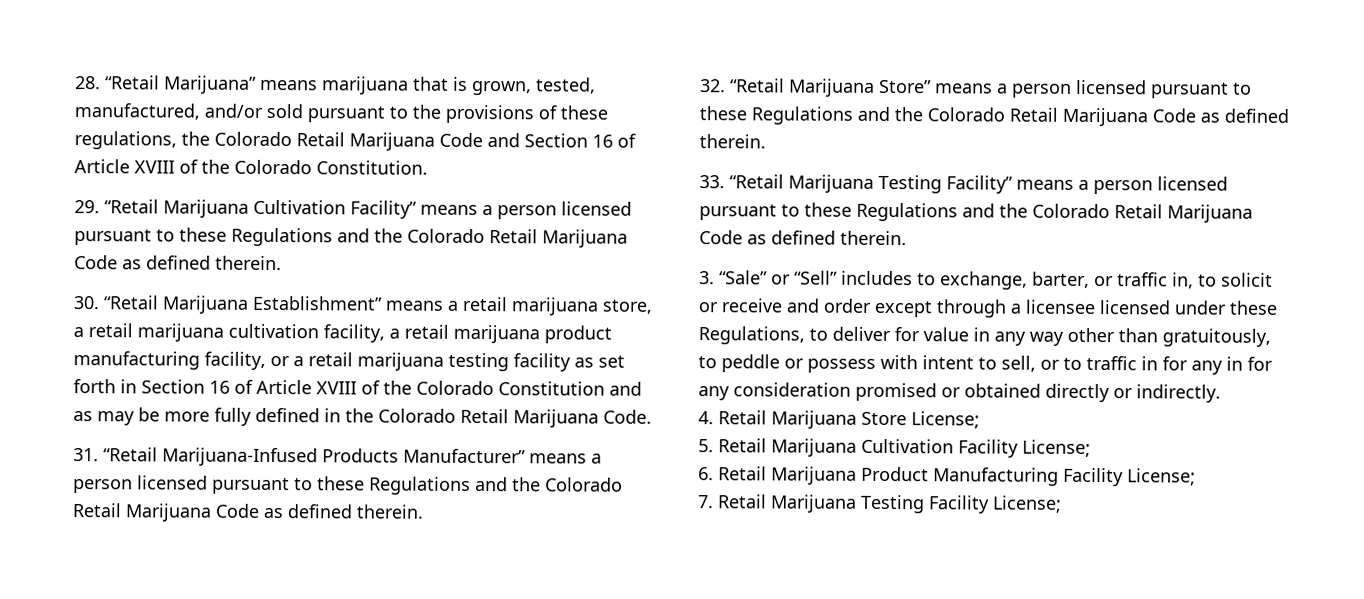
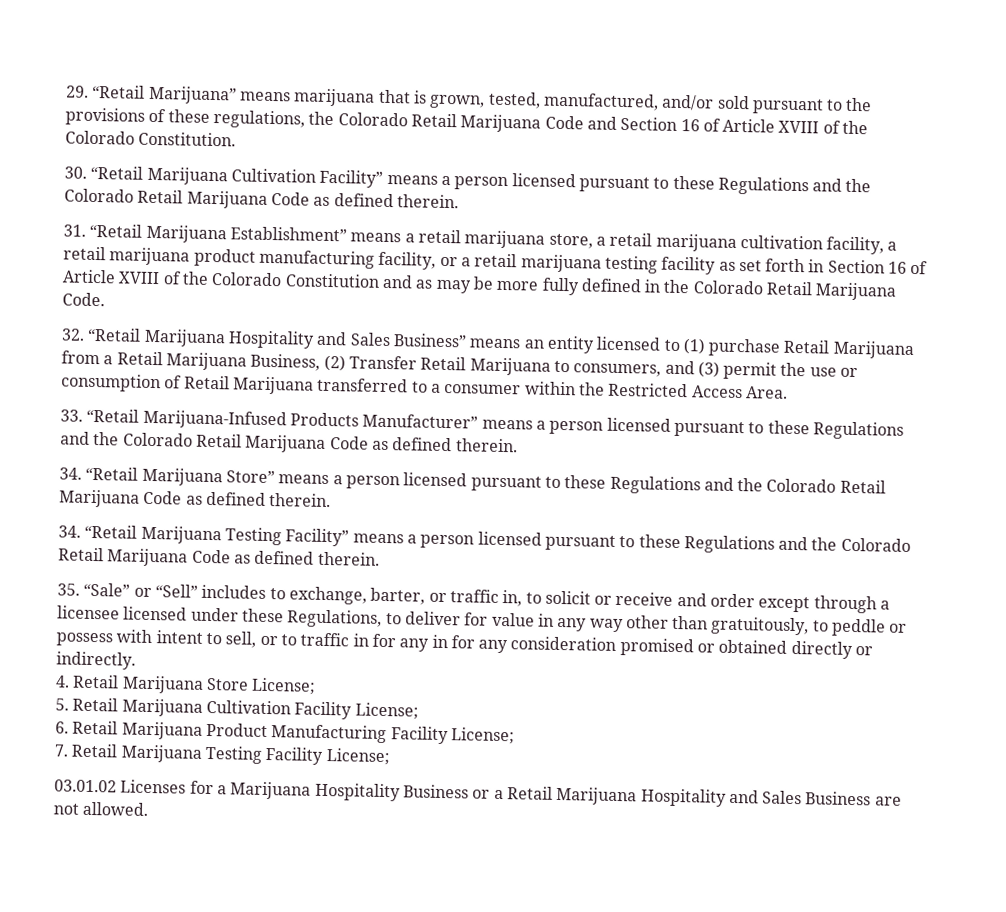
[75,76,101,90] 28. -> [66,85,89,98] 29.
[74,200,100,214] 29. -> [64,166,87,179] 30.
[73,296,100,310] 30. -> [63,224,86,237] 31.
[73,448,99,462] 31. -> [61,327,915,360] [61,350,859,380] [61,373,788,399] [60,409,83,422] 32. “Retail Marijuana Hospitality and Sales Business” means an entity licensed to (1) purchase Retail Marijuana from a Retail Marijuana Business, (2) Transfer Retail Marijuana to consumers, and (3) permit the use or consumption of Retail Marijuana transferred to a consumer within the Restricted Access Area. // 33.
[700,79,726,93] 32. -> [59,467,82,480] 34.
[699,175,725,189] 33. -> [58,525,81,538] 34.
[699,271,715,285] 3. -> [57,583,80,596] 35.
(1062, 504) none -> [54,779,902,807] [53,801,150,816] // 03.01.02 Licenses for a Marijuana Hospitality Business or a Retail Marijuana Hospitality and Sales Business are not allowed.

